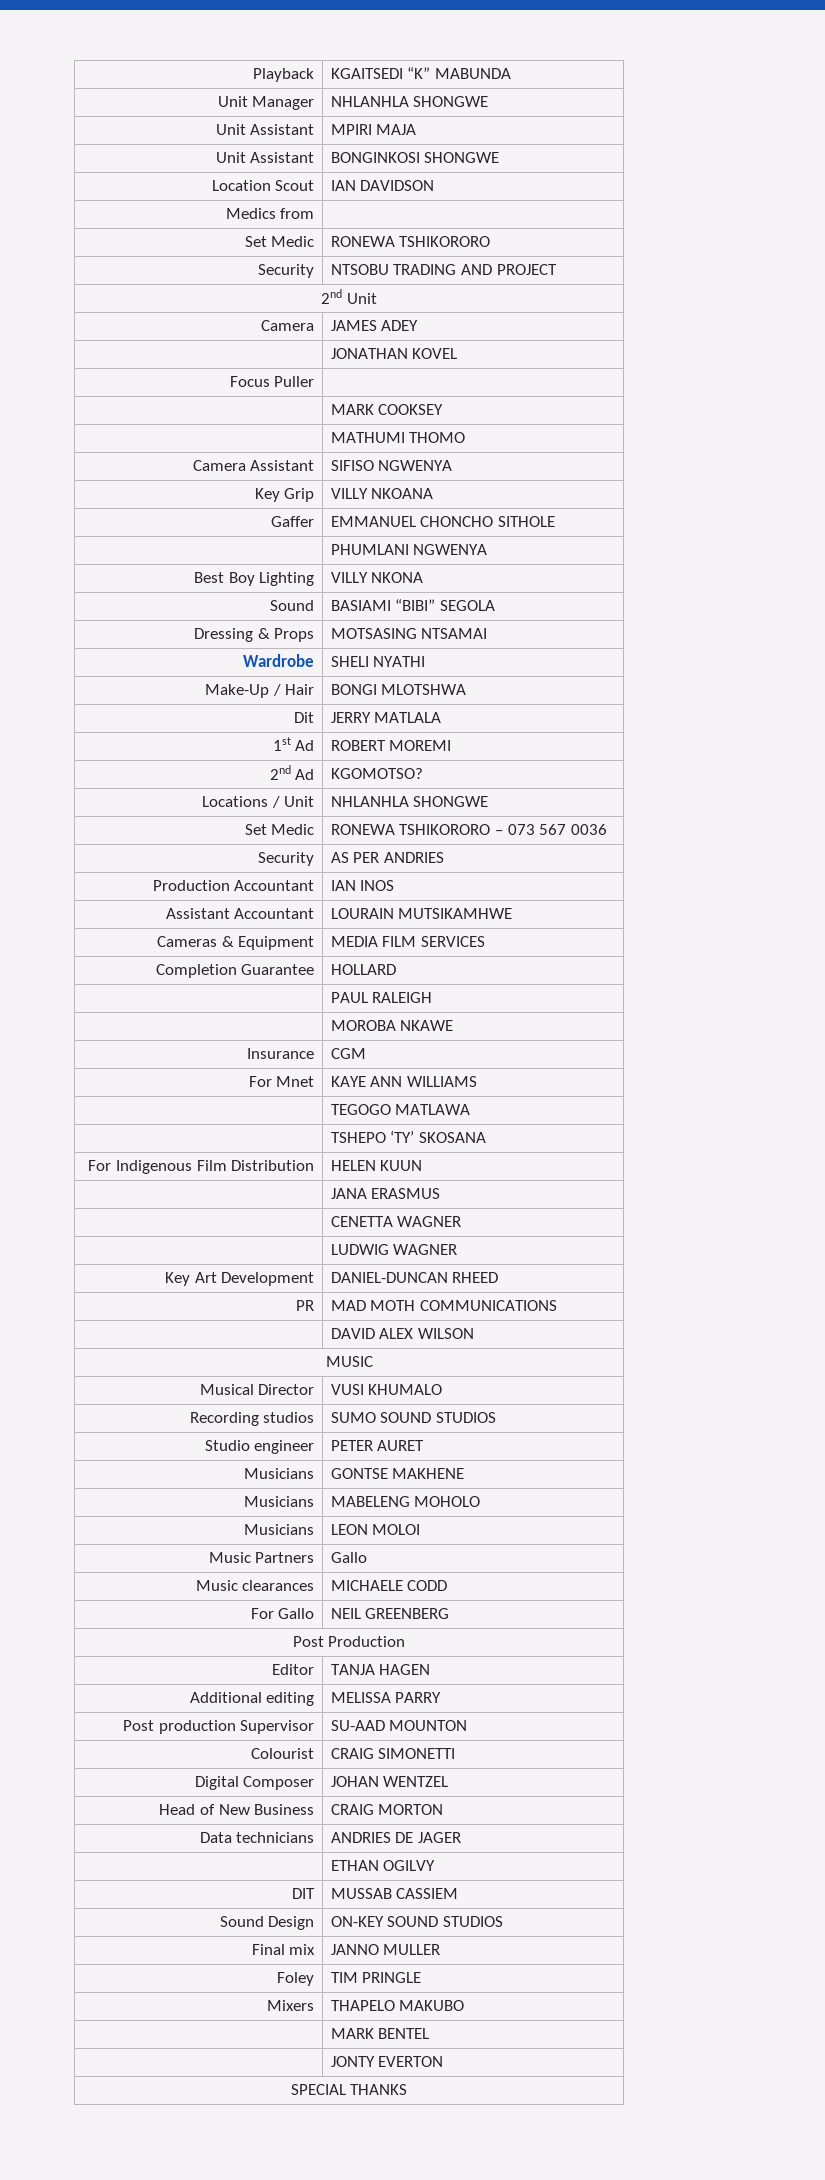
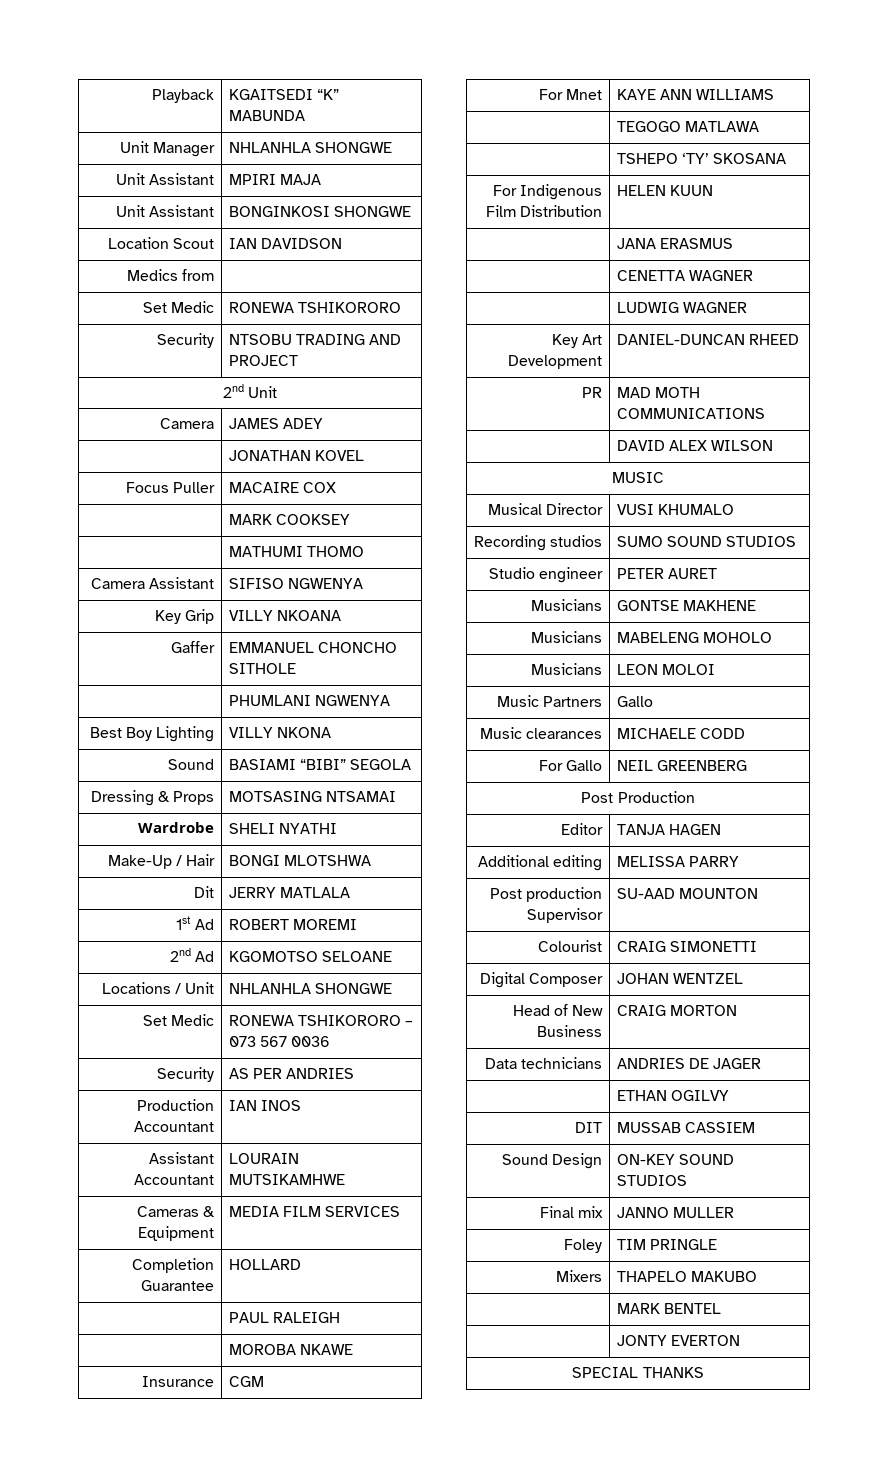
(315, 381) none -> [228,482,336,493] MACAIRE COX
[330,768,423,779] KGOMOTSO? -> [228,951,392,962] KGOMOTSO SELOANE

